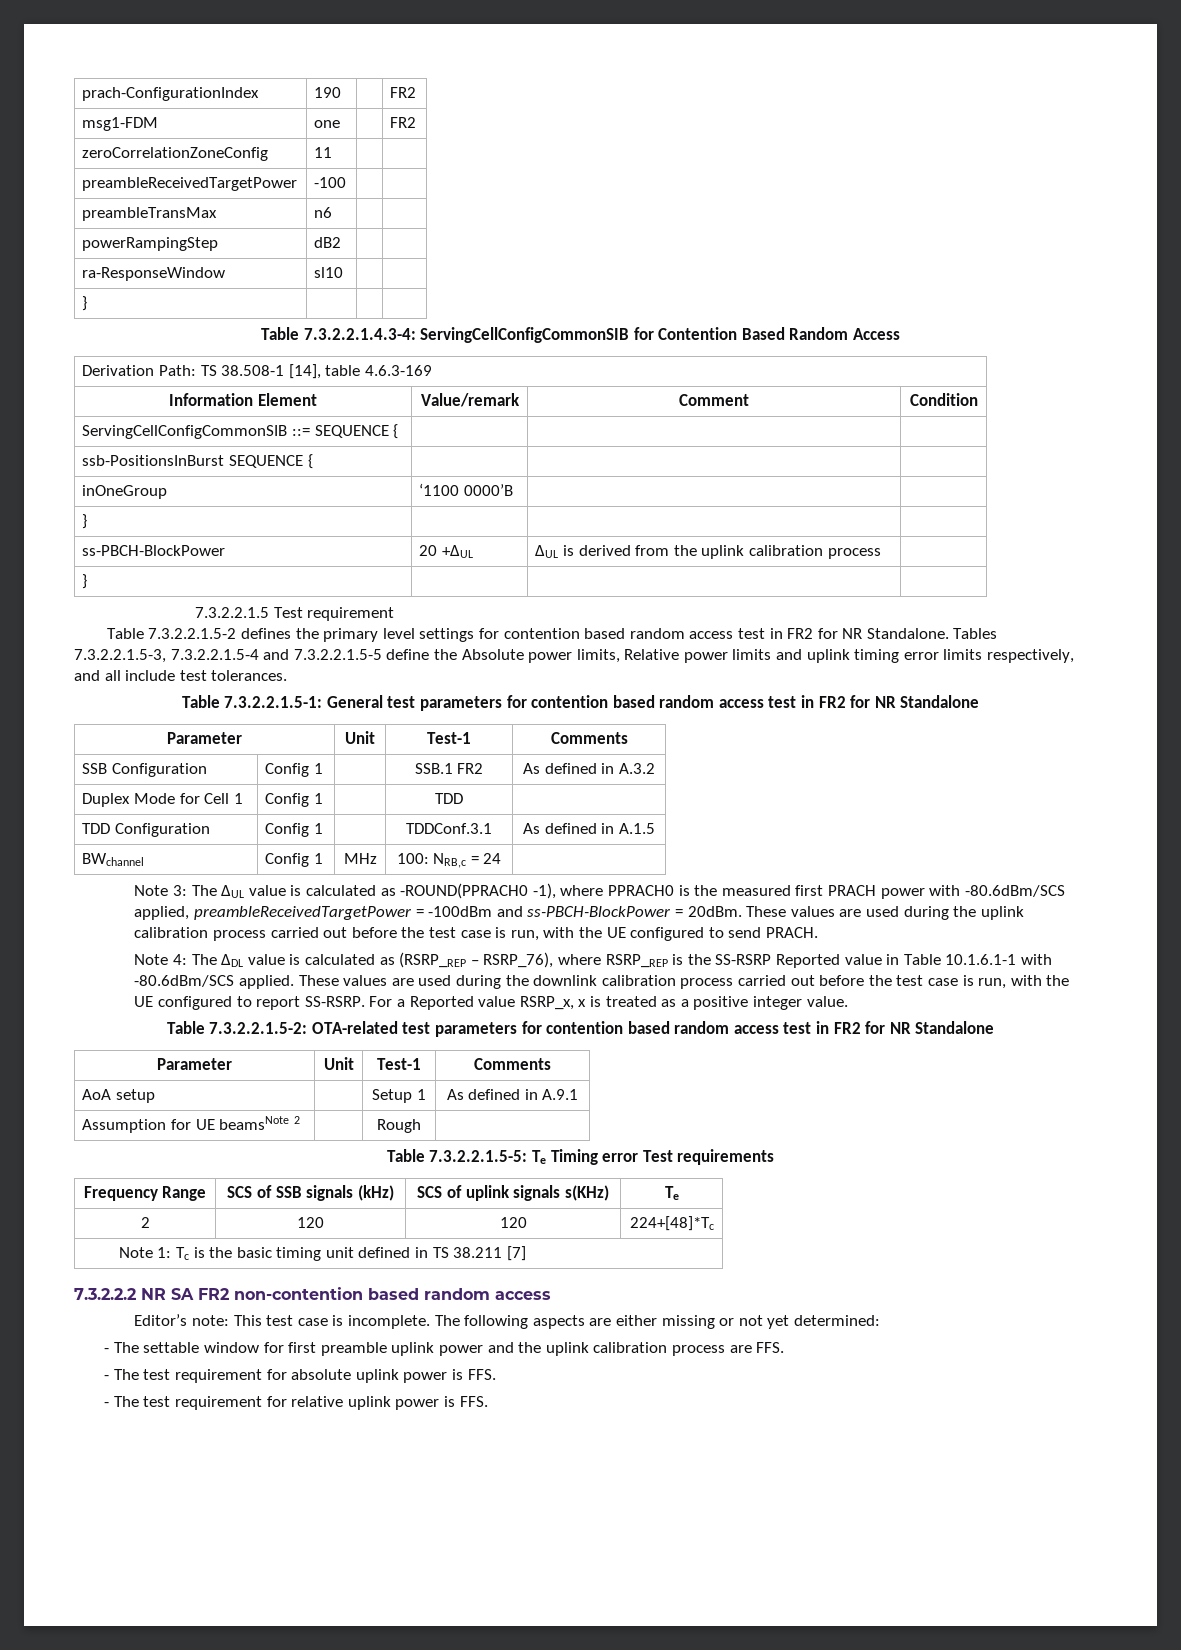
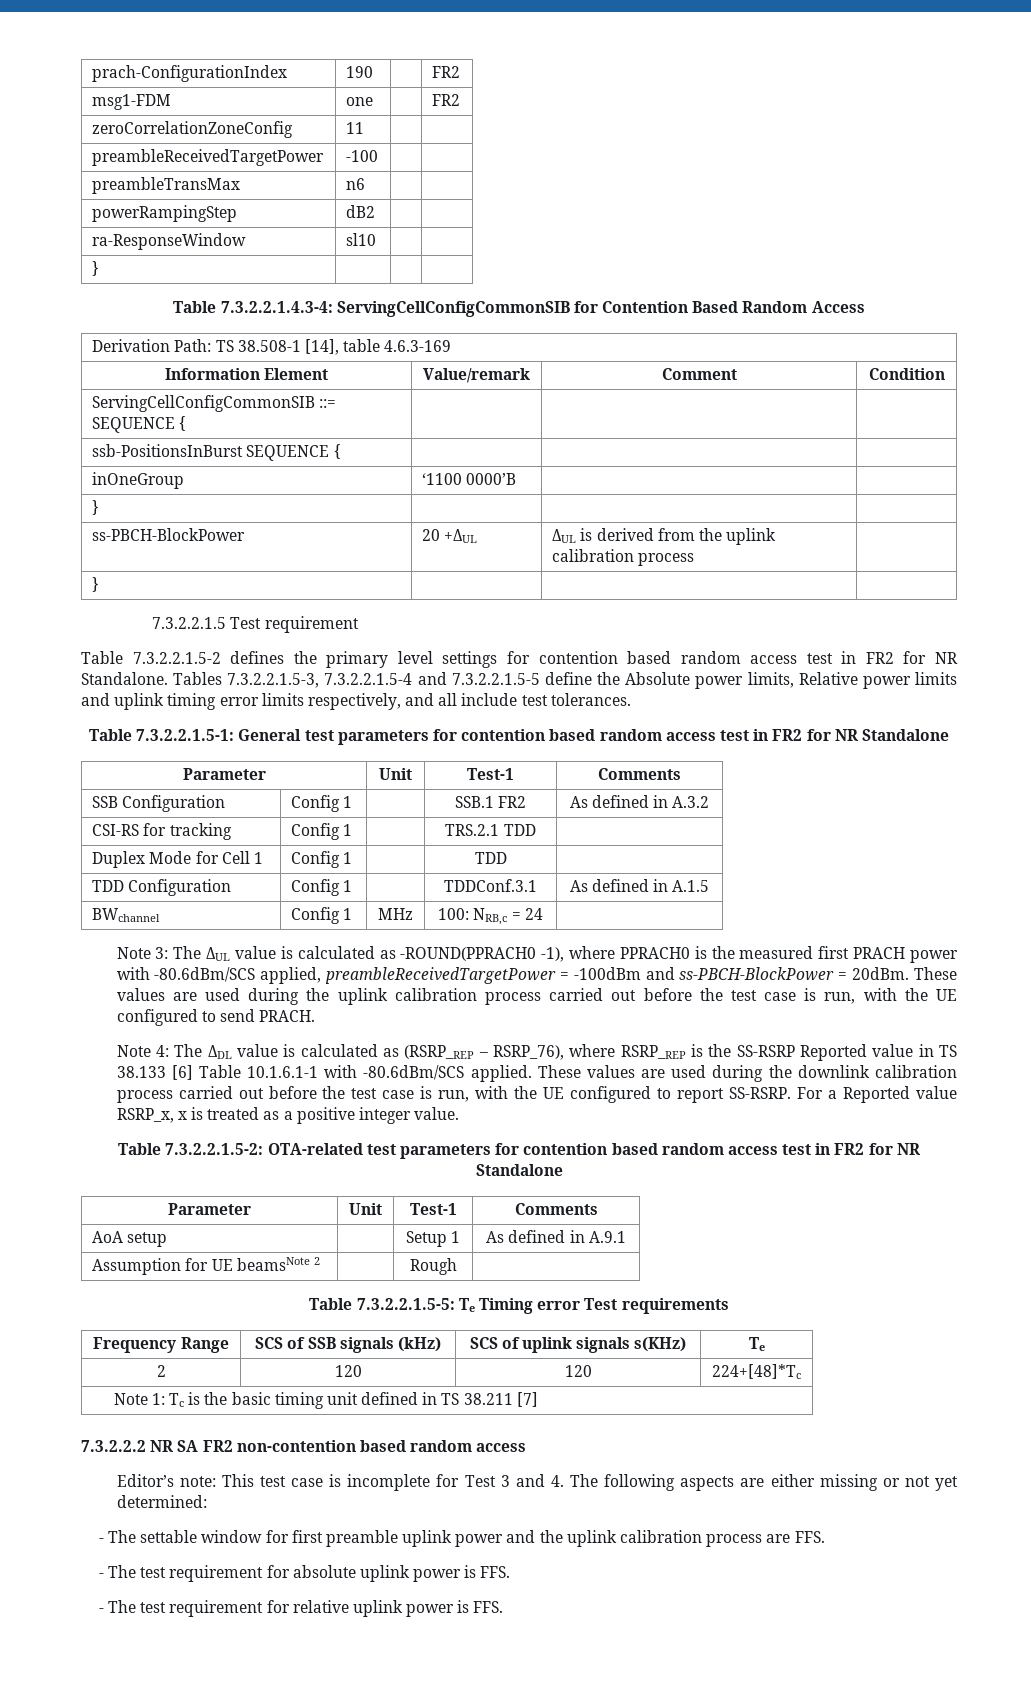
(655, 768) none -> [92,823,232,840] [291,823,353,840] [445,824,536,836] // CSI-RS for tracking | Config 1 | | TRS.2.1 TDD |
(900, 959) none -> [939,1045,958,1057] [116,1065,193,1080] TS 38.133 [6]
[348,1315,431,1329] incomplete. -> [347,1474,564,1491] incomplete for Test 3 and 4.

